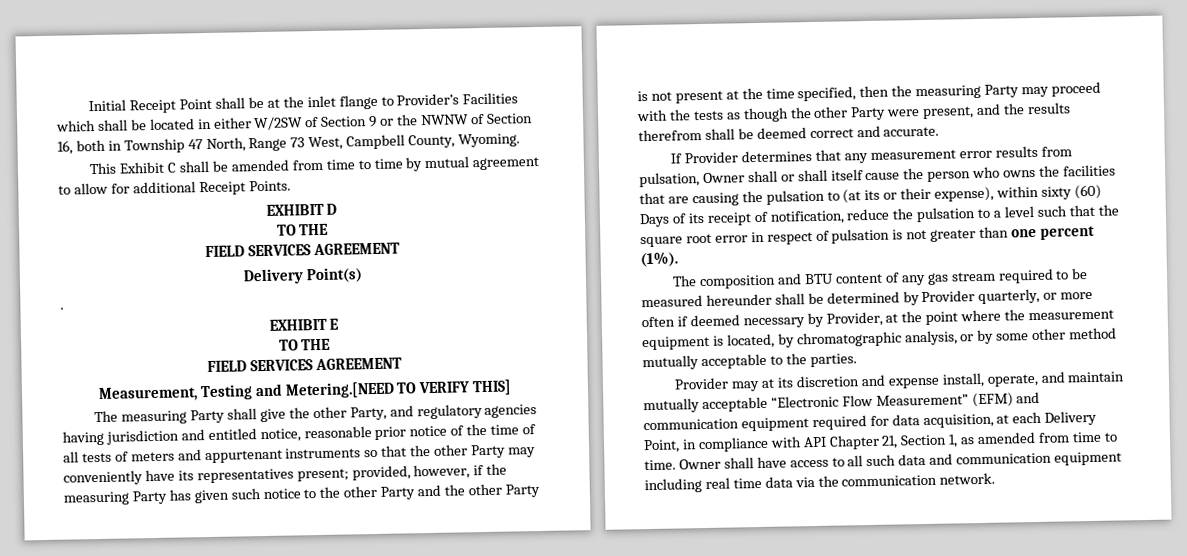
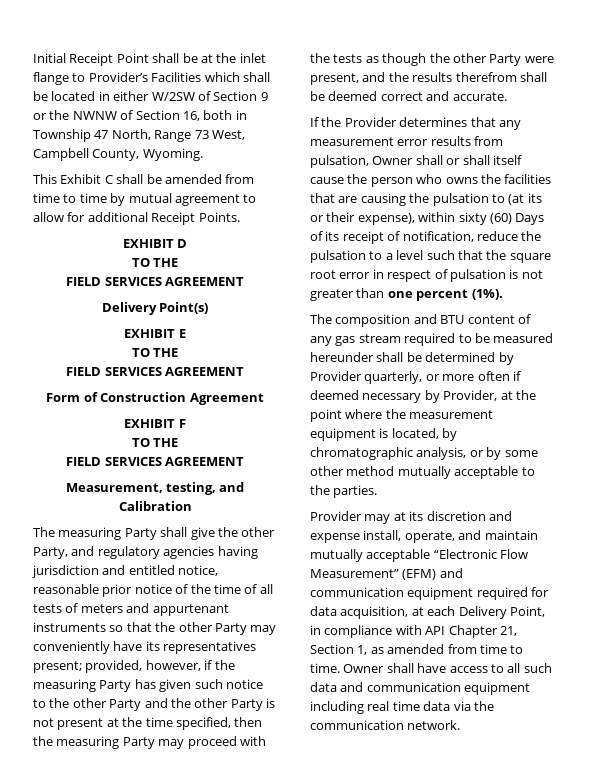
[60,307,64,310] // . -> (209, 308) none
[97,379,513,403] Measurement, Testing and Metering.[NEED TO VERIFY THIS] -> [46,392,264,405] [124,419,186,428] [131,438,179,447] [66,457,244,466] [65,482,245,495] [118,501,192,511] Form of Construction Agreement // EXHIBIT F // TO THE // FIELD SERVICES AGREEMENT // Measurement, testing, and Calibration
(683, 158) none -> [321,117,342,127] the

